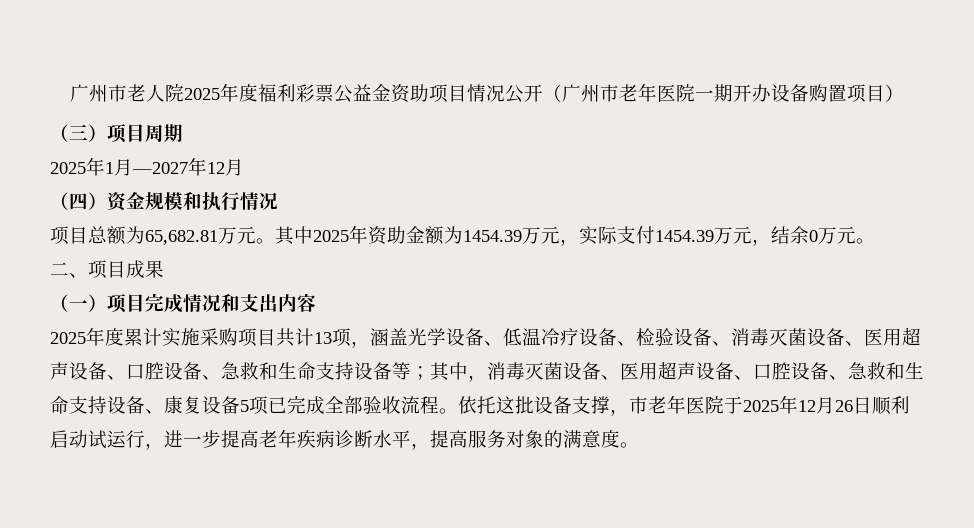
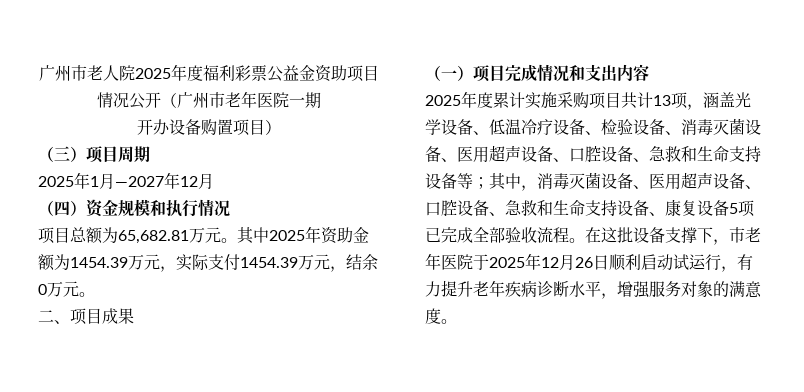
(733, 93) none -> (321, 100) //
[458,396,496,414] 依托 -> [585,227,601,243] 在
(610, 405) none -> [697,227,713,243] 下
[164,430,259,448] 进一步提高 -> [737,254,753,270] [425,280,473,297] 有力提升
[430,430,468,448] 提高 -> [617,281,650,298] 增强

